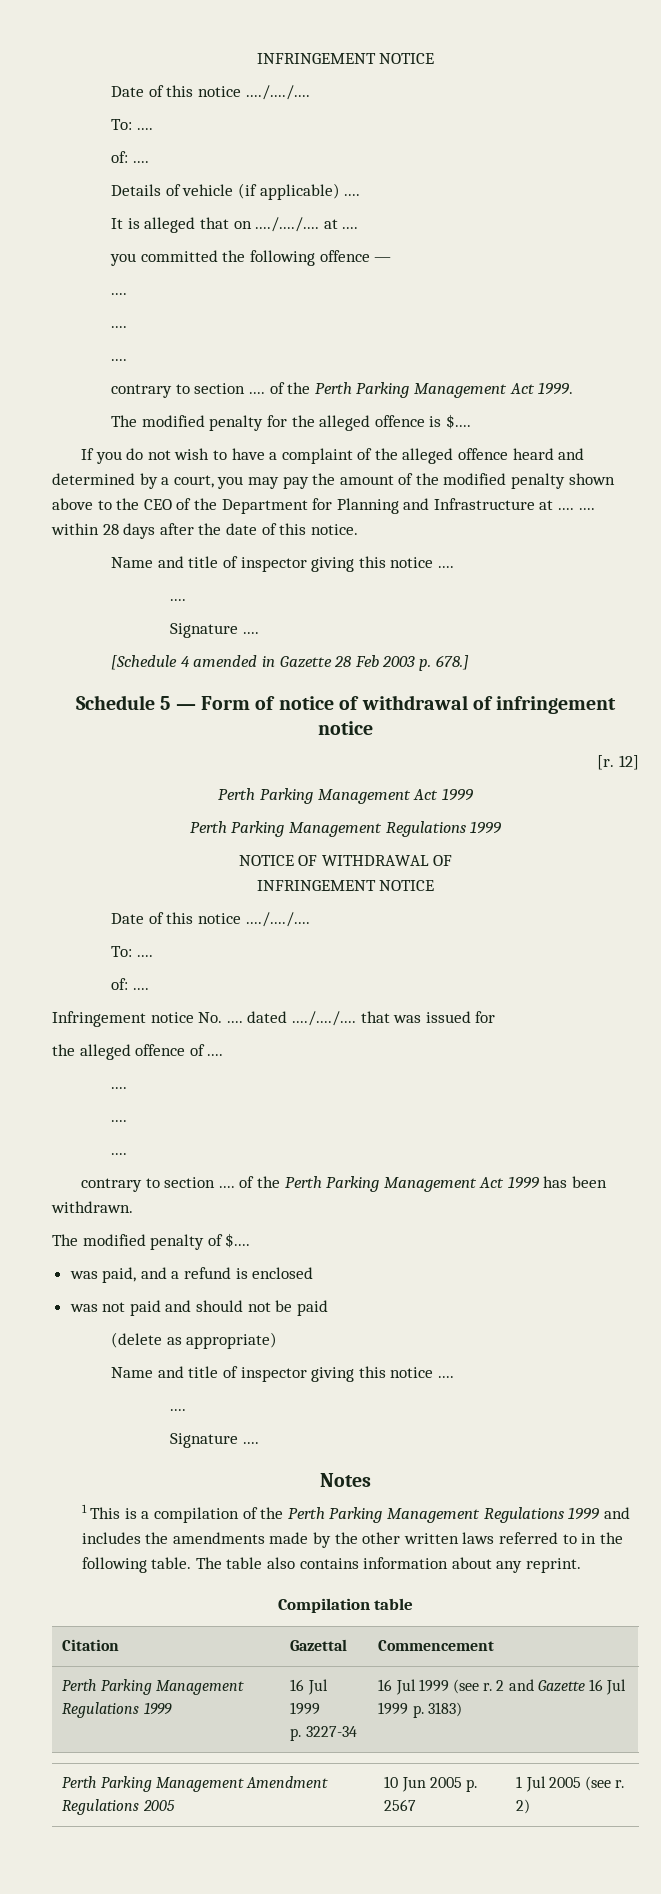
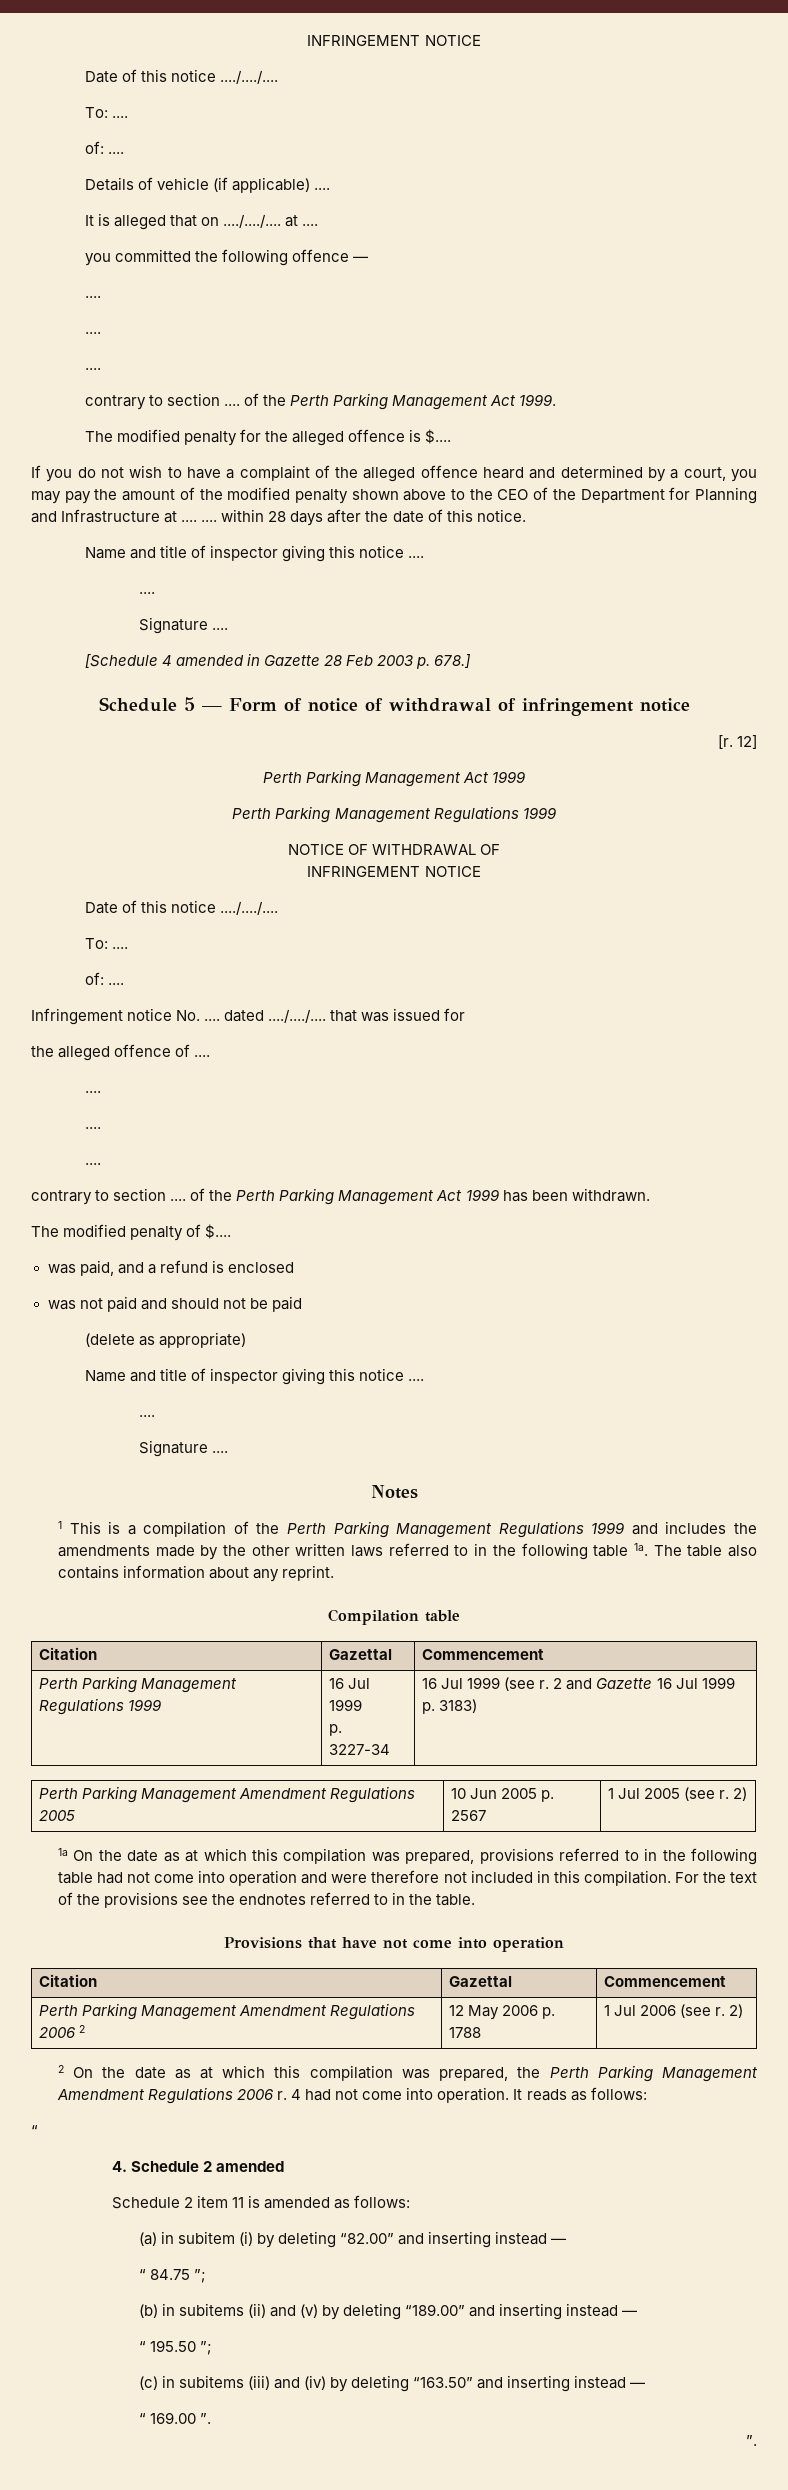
[151,1557,192,1569] table. -> [593,1543,648,1557] table 1a.
(531, 1806) none -> [57,1848,758,1865] [57,1870,758,1886] [57,1892,476,1908] [224,1937,564,1952] [39,1974,98,1987] [449,1976,513,1987] [604,1976,727,1987] [39,2003,416,2020] [39,2025,86,2038] [449,2005,556,2020] [449,2027,482,2038] [604,2004,744,2018] [57,2065,759,2082] [56,2087,647,2104] [31,2125,38,2136] [111,2161,285,2172] [111,2195,411,2209] [138,2231,567,2248] [138,2269,206,2283] [138,2303,638,2320] [138,2340,212,2355] [138,2375,646,2392] [138,2412,211,2424] [746,2435,757,2446] // 1a On the date as at which this compilation was prepared, provisions referred to in the following table had not come into operation and were therefore not included in this compilation. For the text of the provisions see the endnotes referred to in the table. // Provisions that have not come into operation // Citation | Gazettal | Commencement // Perth Parking Management Amendment Regulations 2006 2 | 12 May 2006 p. 1788 | 1 Jul 2006 (see r. 2) // 2 On the date as at which this compilation was prepared, the Perth Parking Management Amendment Regulations 2006 r. 4 had not come into operation. It reads as follows: // “ // 4. Schedule 2 amended // Schedule 2 item 11 is amended as follows: // (a) in subitem (i) by deleting “82.00” and inserting instead — // “ 84.75 ”; // (b) in subitems (ii) and (v) by deleting “189.00” and inserting instead — // “ 195.50 ”; // (c) in subitems (iii) and (iv) by deleting “163.50” and inserting instead — // “ 169.00 ”. // ”.

